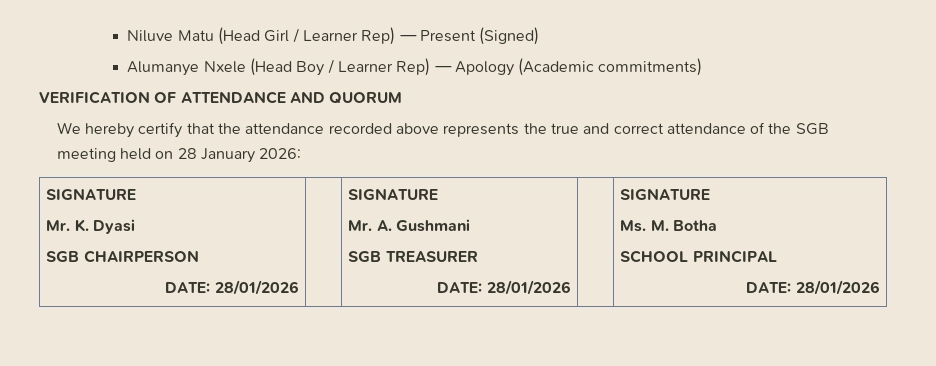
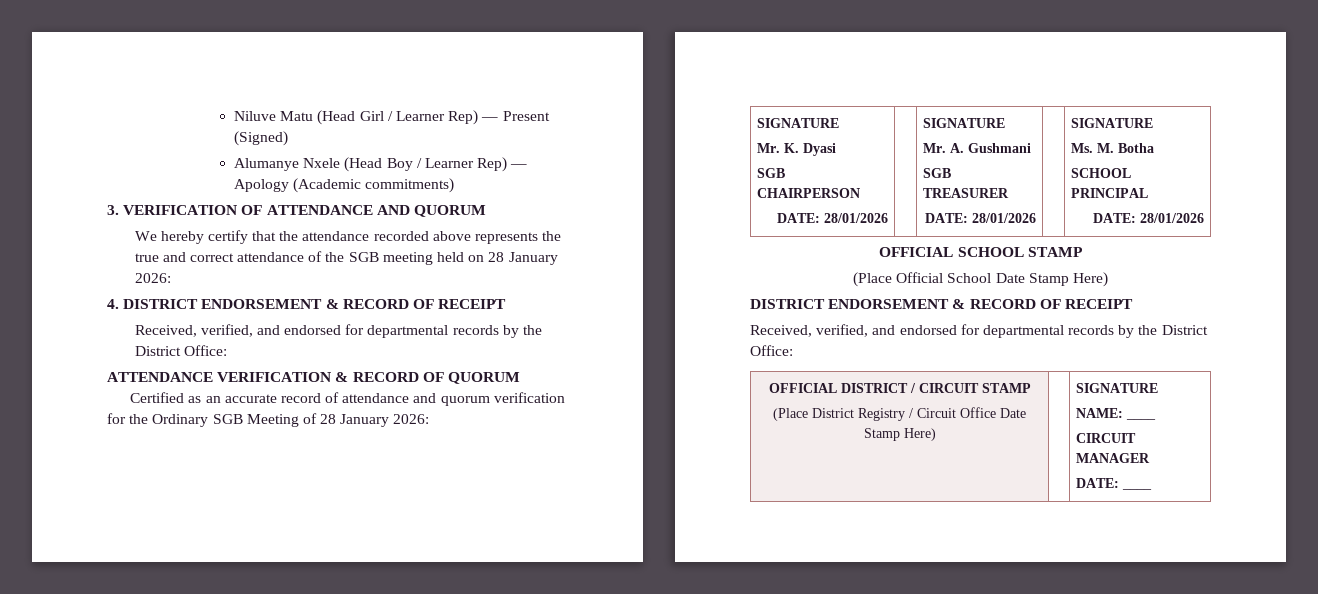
(703, 67) none -> [107,205,119,215] 3.
(302, 153) none -> [107,299,507,309] [134,324,542,338] [134,345,227,356] [107,372,520,384] [130,392,565,406] [107,413,430,427] // 4. DISTRICT ENDORSEMENT & RECORD OF RECEIPT // Received, verified, and endorsed for departmental records by the District Office: // ATTENDANCE VERIFICATION & RECORD OF QUORUM // Certified as an accurate record of attendance and quorum verification for the Ordinary SGB Meeting of 28 January 2026:
(880, 287) none -> [879,247,1083,257] [853,272,1108,287] [750,299,1133,309] [750,324,1208,338] [750,345,793,356] [768,383,1031,393] [773,407,1026,421] [863,428,936,441] [1075,383,1158,393] [1075,408,1123,418] [1125,418,1156,420] [1075,433,1136,443] [1075,453,1150,463] [1075,478,1119,488] [1121,488,1152,490] // OFFICIAL SCHOOL STAMP // (Place Official School Date Stamp Here) // DISTRICT ENDORSEMENT & RECORD OF RECEIPT // Received, verified, and endorsed for departmental records by the District Office: // OFFICIAL DISTRICT / CIRCUIT STAMP // (Place District Registry / Circuit Office Date Stamp Here) | | SIGNATURE // NAME: ____ // CIRCUIT MANAGER // DATE: ____

